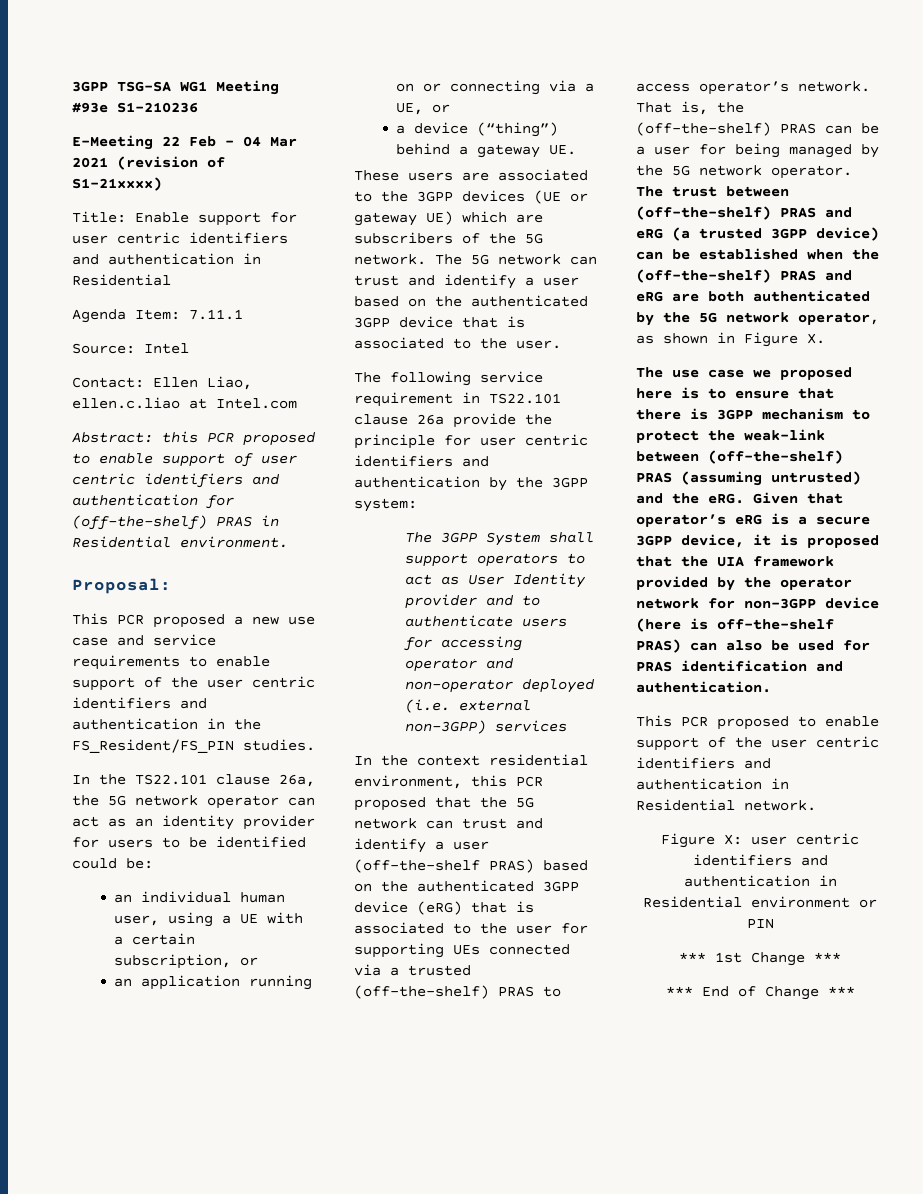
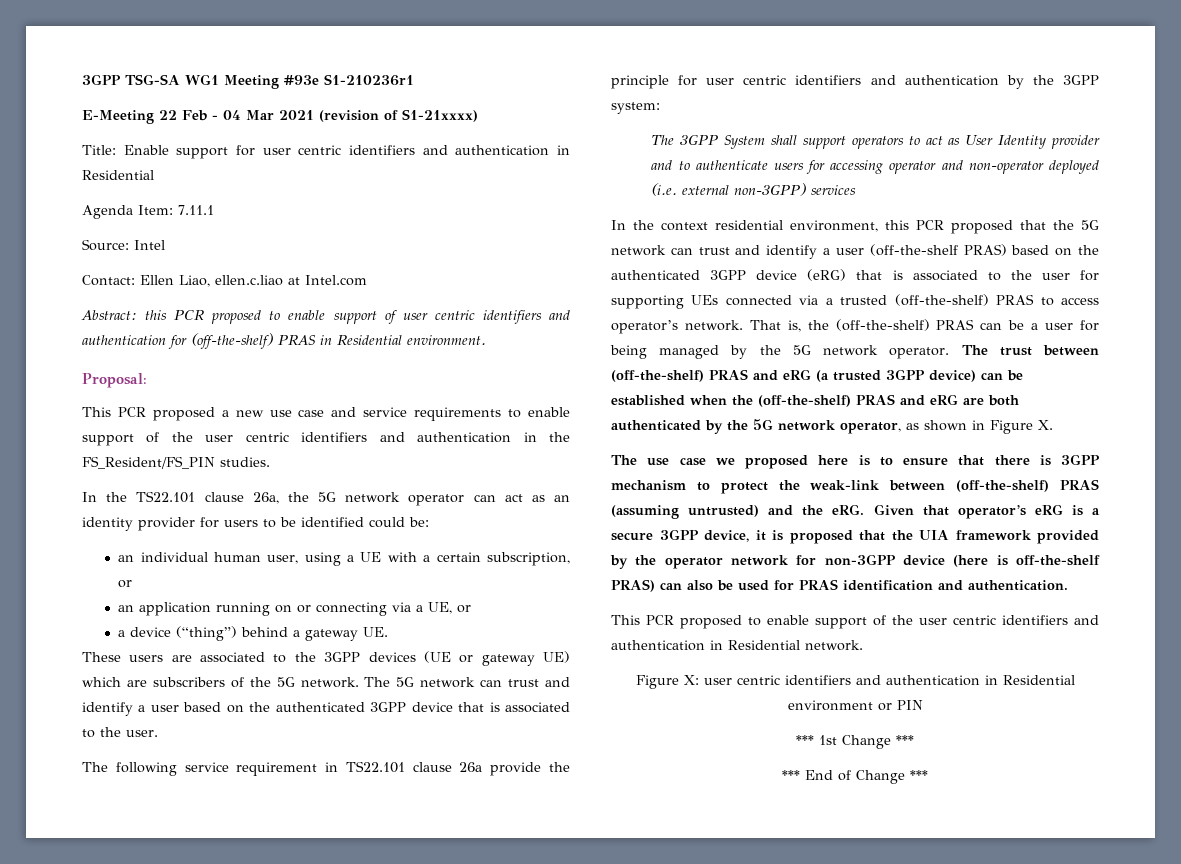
[117,102,198,113] S1-210236 -> [324,74,414,86] S1-210236r1

